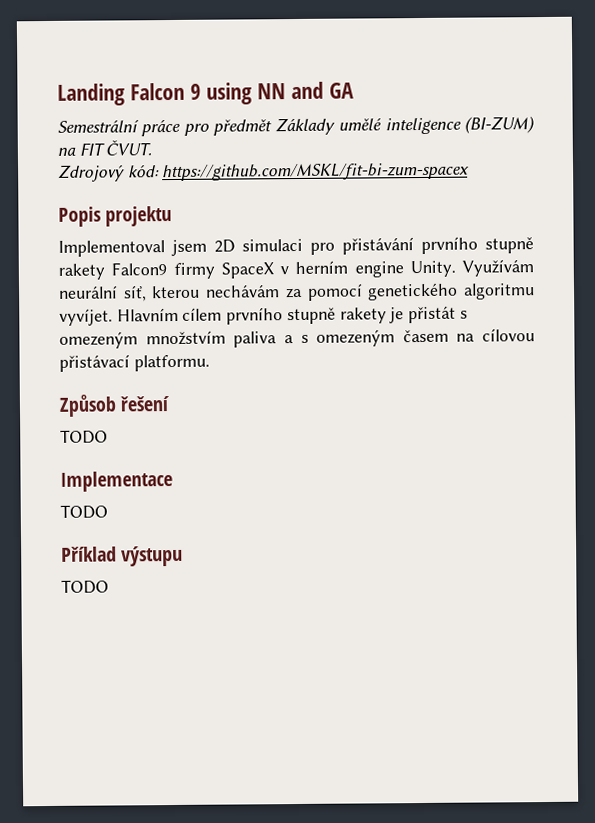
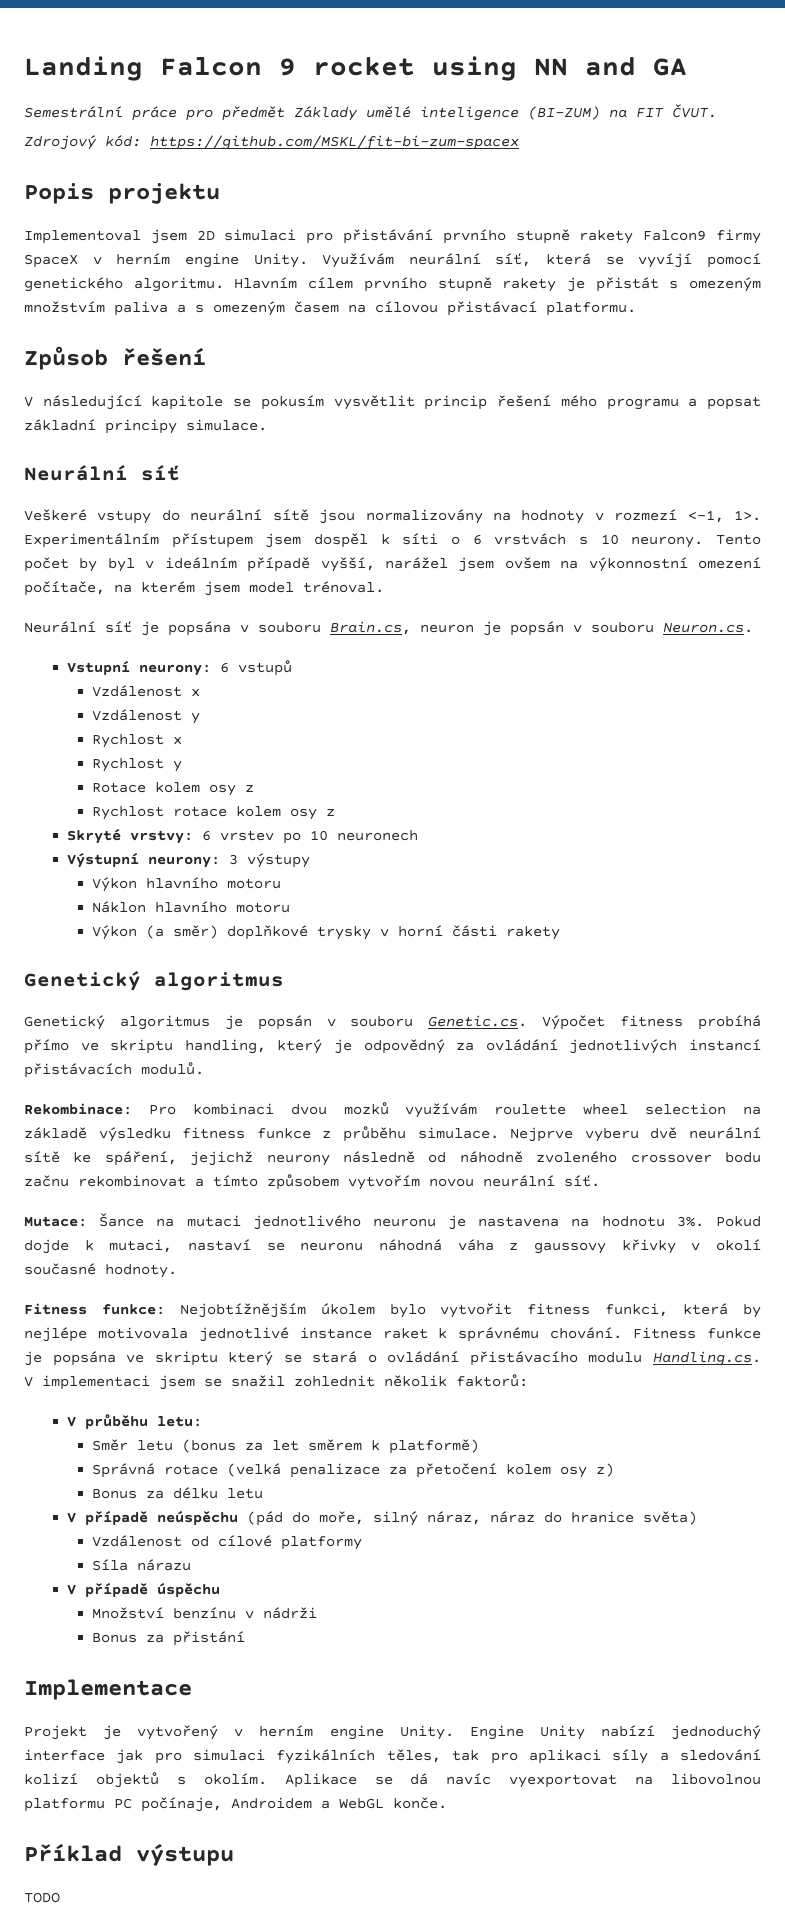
(201, 91) none -> [313,57,415,76] rocket
[151,282,535,301] [59,308,113,326] kterou nechávám za pomocí genetického algoritmu vyvíjet. -> [546,253,761,268] [24,277,224,292] která se vyvíjí pomocí genetického algoritmu.
[60,429,108,444] [60,471,173,492] [60,504,108,519] TODO // Implementace // TODO -> [24,395,762,410] [24,419,267,434] [24,465,180,481] [24,509,761,524] [24,533,761,548] [24,557,761,572] [24,581,384,596] [24,621,753,636] [66,660,292,676] [92,685,201,697] [92,709,201,724] [92,734,183,748] [92,758,183,772] [92,782,255,796] [92,806,336,820] [66,828,418,844] [66,852,310,868] [92,877,282,892] [92,901,291,913] [92,925,561,940] [24,971,284,991] [24,1015,762,1030] [24,1039,762,1054] [24,1062,204,1078] [24,1102,762,1118] [24,1126,762,1142] [24,1151,761,1166] [24,1174,600,1190] [24,1213,761,1230] [24,1239,761,1254] [24,1263,177,1278] [24,1303,762,1318] [24,1327,762,1342] [24,1351,761,1366] [24,1374,528,1390] [66,1414,202,1429] [92,1439,480,1454] [92,1463,615,1478] [92,1487,264,1499] [66,1510,697,1526] [92,1535,363,1550] [92,1559,192,1571] [66,1582,220,1597] [92,1607,318,1619] [92,1631,246,1646] [24,1679,192,1700] [24,1725,762,1740] [24,1749,762,1764] [24,1772,761,1788] [24,1797,447,1812] V následující kapitole se pokusím vysvětlit princip řešení mého programu a popsat základní principy simulace. // Neurální síť // Veškeré vstupy do neurální sítě jsou normalizovány na hodnoty v rozmezí <-1, 1>. Experimentálním přístupem jsem dospěl k síti o 6 vrstvách s 10 neurony. Tento počet by byl v ideálním případě vyšší, narážel jsem ovšem na výkonnostní omezení počítače, na kterém jsem model trénoval. // Neurální síť je popsána v souboru Brain.cs, neuron je popsán v souboru Neuron.cs. // Vstupní neurony: 6 vstupů // Vzdálenost x // Vzdálenost y // Rychlost x // Rychlost y // Rotace kolem osy z // Rychlost rotace kolem osy z // Skryté vrstvy: 6 vrstev po 10 neuronech // Výstupní neurony: 3 výstupy // Výkon hlavního motoru // Náklon hlavního motoru // Výkon (a směr) doplňkové trysky v horní části rakety // Genetický algoritmus // Genetický algoritmus je popsán v souboru Genetic.cs. Výpočet fitness probíhá přímo ve skriptu handling, který je odpovědný za ovládání jednotlivých instancí přistávacích modulů. // Rekombinace: Pro kombinaci dvou mozků využívám roulette wheel selection na základě výsledku fitness funkce z průběhu simulace. Nejprve vyberu dvě neurální sítě ke spáření, jejichž neurony následně od náhodně zvoleného crossover bodu začnu rekombinovat a tímto způsobem vytvořím novou neurální síť. // Mutace: Šance na mutaci jednotlivého neuronu je nastavena na hodnotu 3%. Pokud dojde k mutaci, nastaví se neuronu náhodná váha z gaussovy křivky v okolí současné hodnoty. // Fitness funkce: Nejobtížnějším úkolem bylo vytvořit fitness funkci, která by nejlépe motivovala jednotlivé instance raket k správnému chování. Fitness funkce je popsána ve skriptu který se stará o ovládání přistávacího modulu Handling.cs. V implementaci jsem se snažil zohlednit několik faktorů: // V průběhu letu: // Směr letu (bonus za let směrem k platformě) // Správná rotace (velká penalizace za přetočení kolem osy z) // Bonus za délku letu // V případě neúspěchu (pád do moře, silný náraz, náraz do hranice světa) // Vzdálenost od cílové platformy // Síla nárazu // V případě úspěchu // Množství benzínu v nádrži // Bonus za přistání // Implementace // Projekt je vytvořený v herním engine Unity. Engine Unity nabízí jednoduchý interface jak pro simulaci fyzikálních těles, tak pro aplikaci síly a sledování kolizí objektů s okolím. Aplikace se dá navíc vyexportovat na libovolnou platformu PC počínaje, Androidem a WebGL konče.

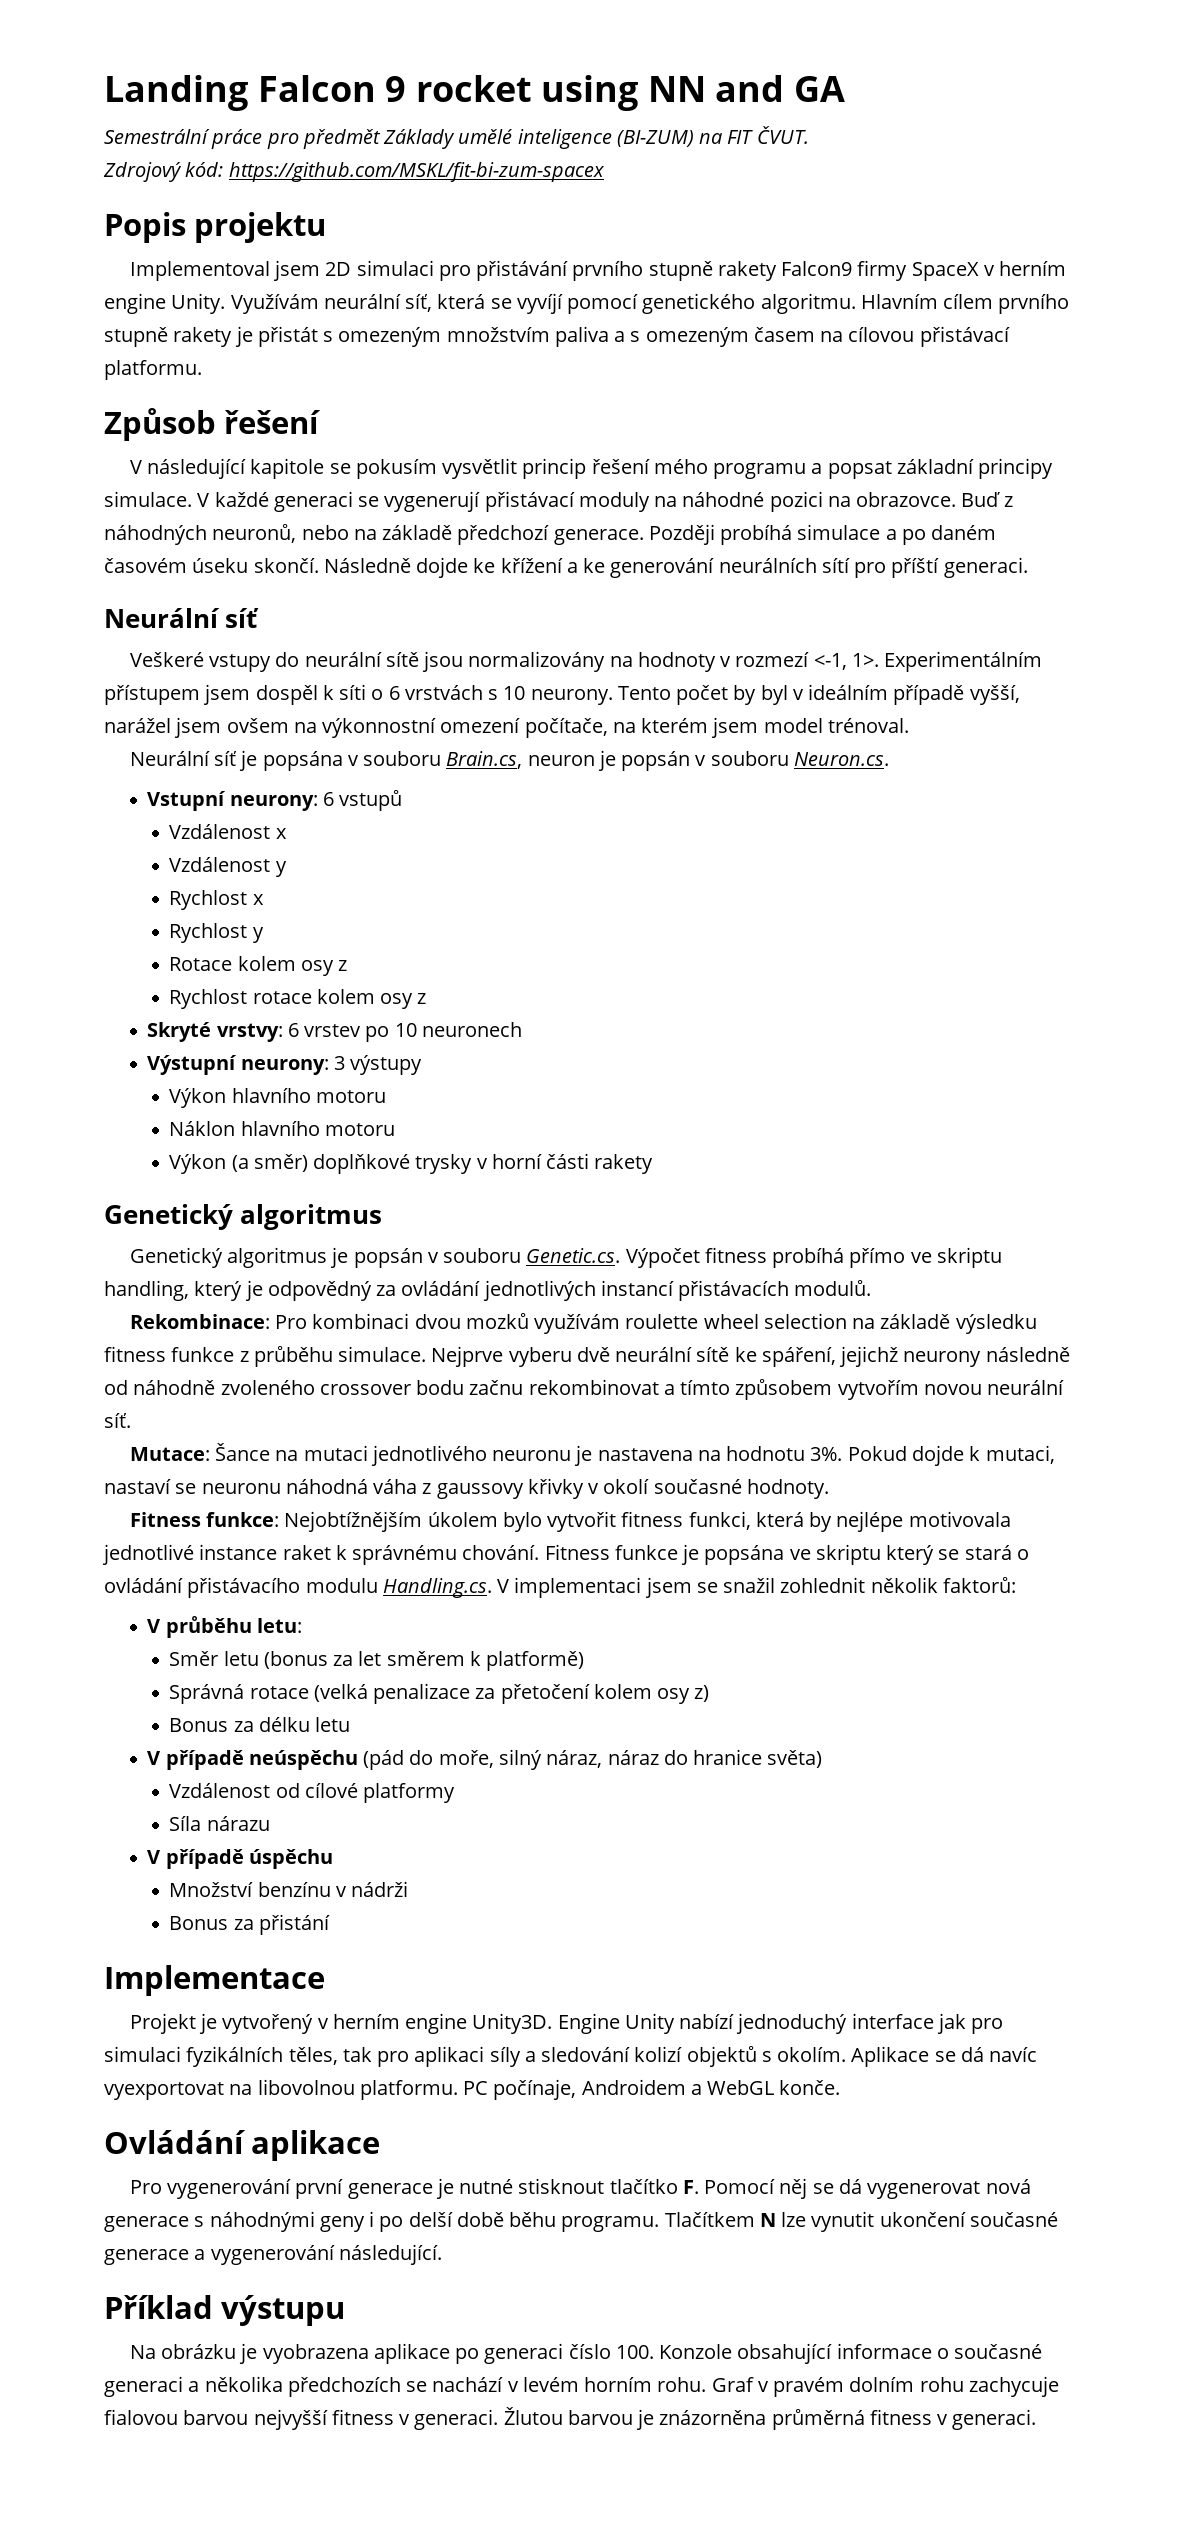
(267, 425) none -> [197,491,1013,512] [104,524,997,545] [104,557,1028,578] V každé generaci se vygenerují přistávací moduly na náhodné pozici na obrazovce. Buď z náhodných neuronů, nebo na základě předchozí generace. Později probíhá simulace a po daném časovém úseku skončí. Následně dojde ke křížení a ke generování neurálních sítí pro příští generaci.
[399,1725,454,1740] Unity. -> [472,2013,553,2034] Unity3D.
[24,1798,105,1812] platformu -> [359,2080,458,2100] platformu.
[24,1843,234,1866] [24,1892,60,1903] Příklad výstupu // TODO -> [104,2130,381,2161] [129,2178,1031,2199] [104,2211,1058,2232] [104,2244,442,2265] [104,2295,346,2326] [129,2343,1043,2364] [104,2376,1059,2397] [104,2407,1037,2430] Ovládání aplikace // Pro vygenerování první generace je nutné stisknout tlačítko F. Pomocí něj se dá vygenerovat nová generace s náhodnými geny i po delší době běhu programu. Tlačítkem N lze vynutit ukončení současné generace a vygenerování následující. // Příklad výstupu // Na obrázku je vyobrazena aplikace po generaci číslo 100. Konzole obsahující informace o současné generaci a několika předchozích se nachází v levém horním rohu. Graf v pravém dolním rohu zachycuje fialovou barvou nejvyšší fitness v generaci. Žlutou barvou je znázorněna průměrná fitness v generaci.

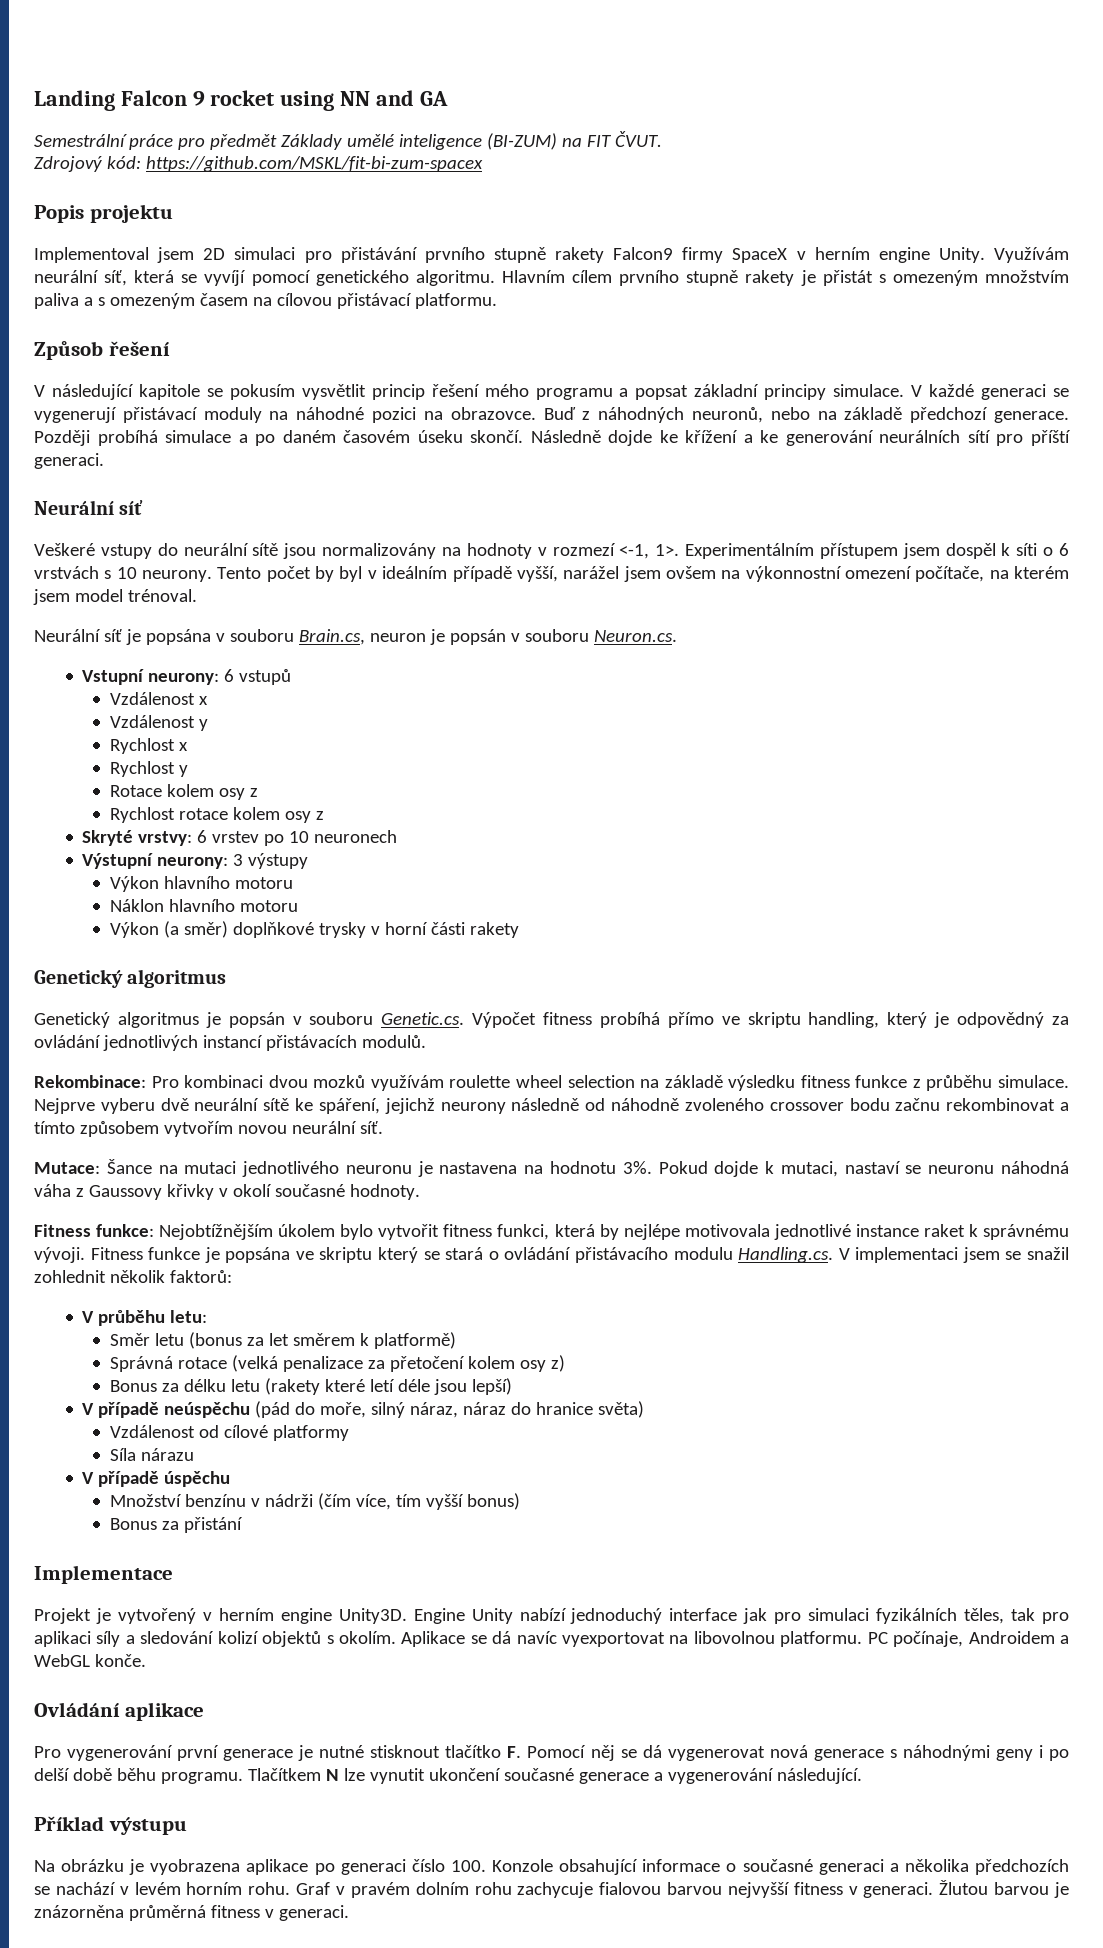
[436,1483,524,1499] gaussovy -> [88,1185,162,1200] Gaussovy
[462,1545,540,1560] chování. -> [34,1247,85,1263] vývoji.
(351, 1724) none -> [265,1378,512,1395] (rakety které letí déle jsou lepší)
(409, 1889) none -> [318,1493,520,1510] (čím více, tím vyšší bonus)

